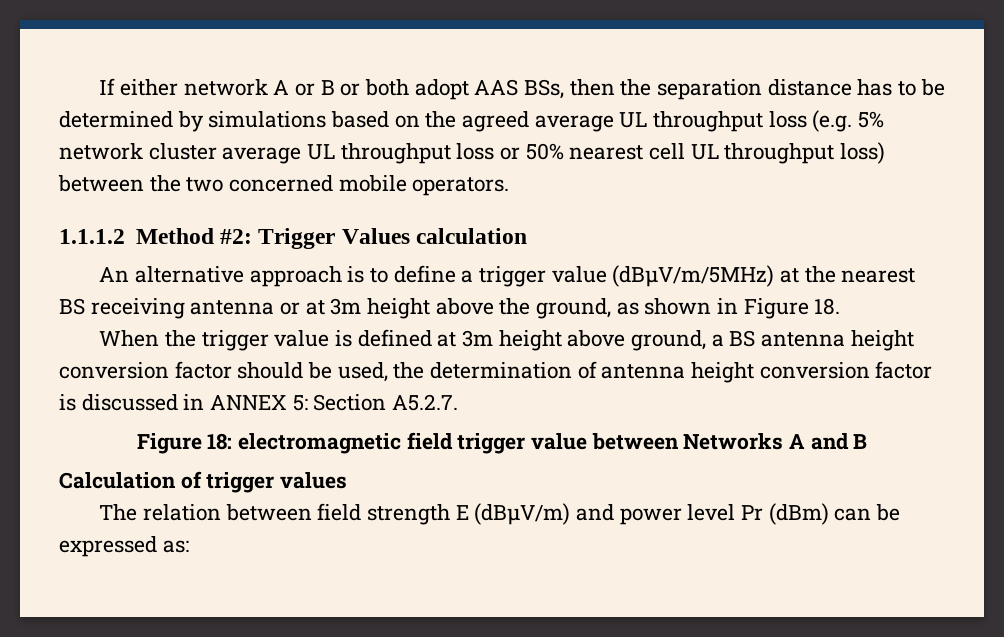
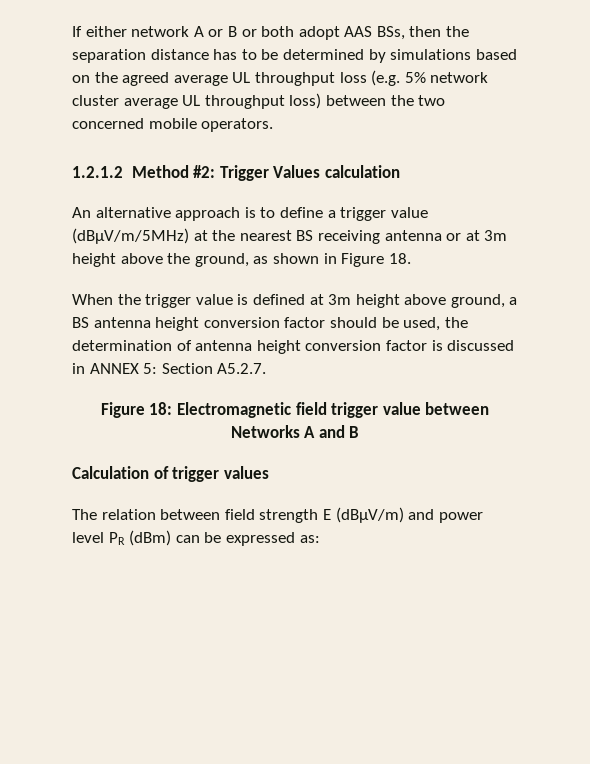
[456,143,835,164] loss or 50% nearest cell UL throughput -> (285, 102) none
[59,229,125,244] 1.1.1.2 -> [72,166,123,178] 1.2.1.2
[237,433,401,454] electromagnetic -> [176,402,291,418] Electromagnetic
[741,505,764,520] Pr -> [108,532,125,545] PR

